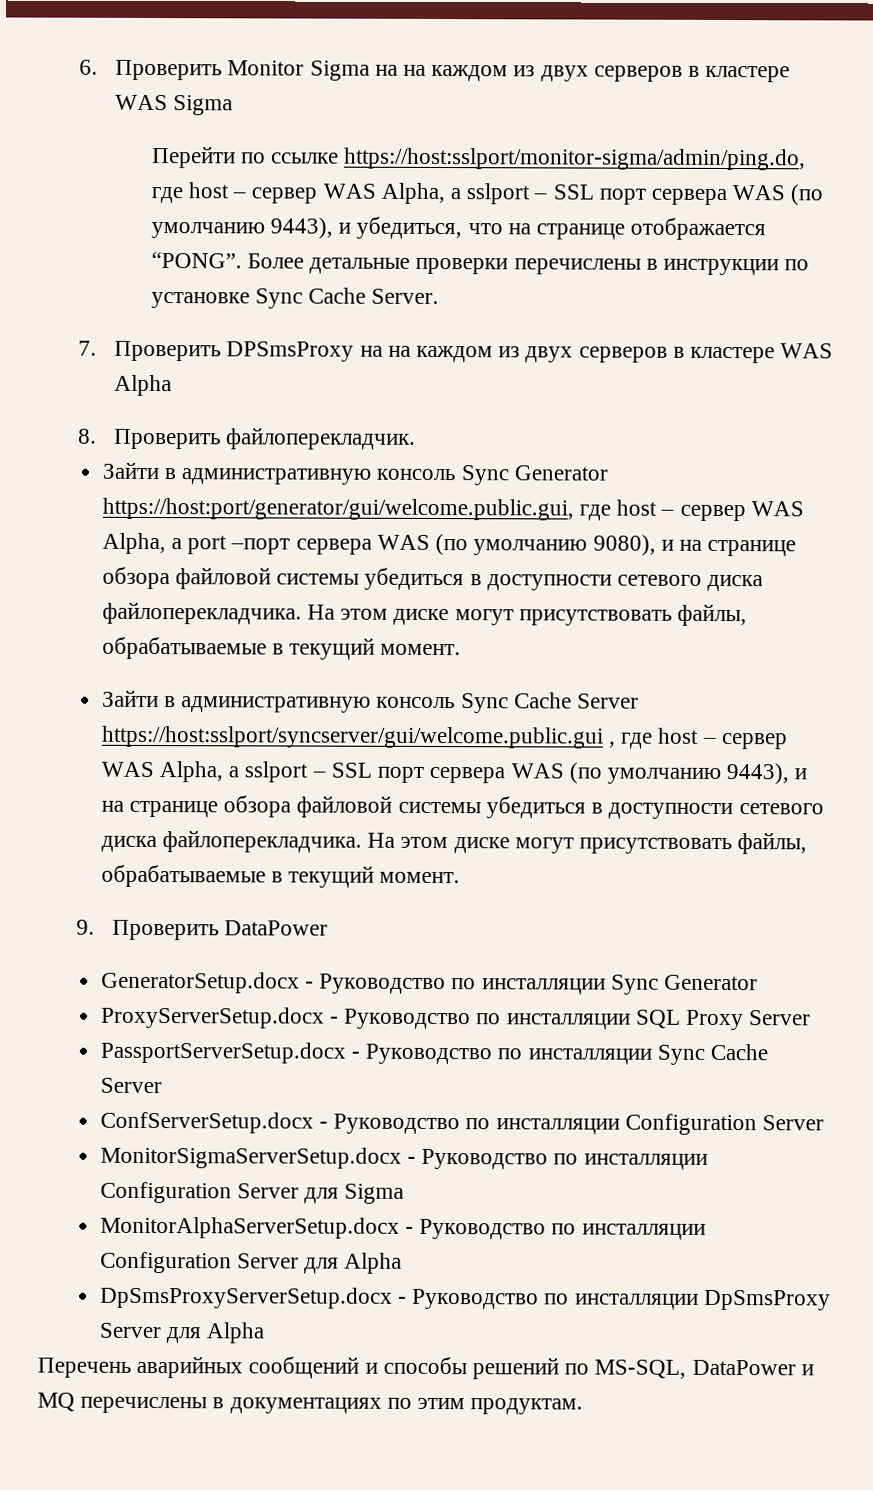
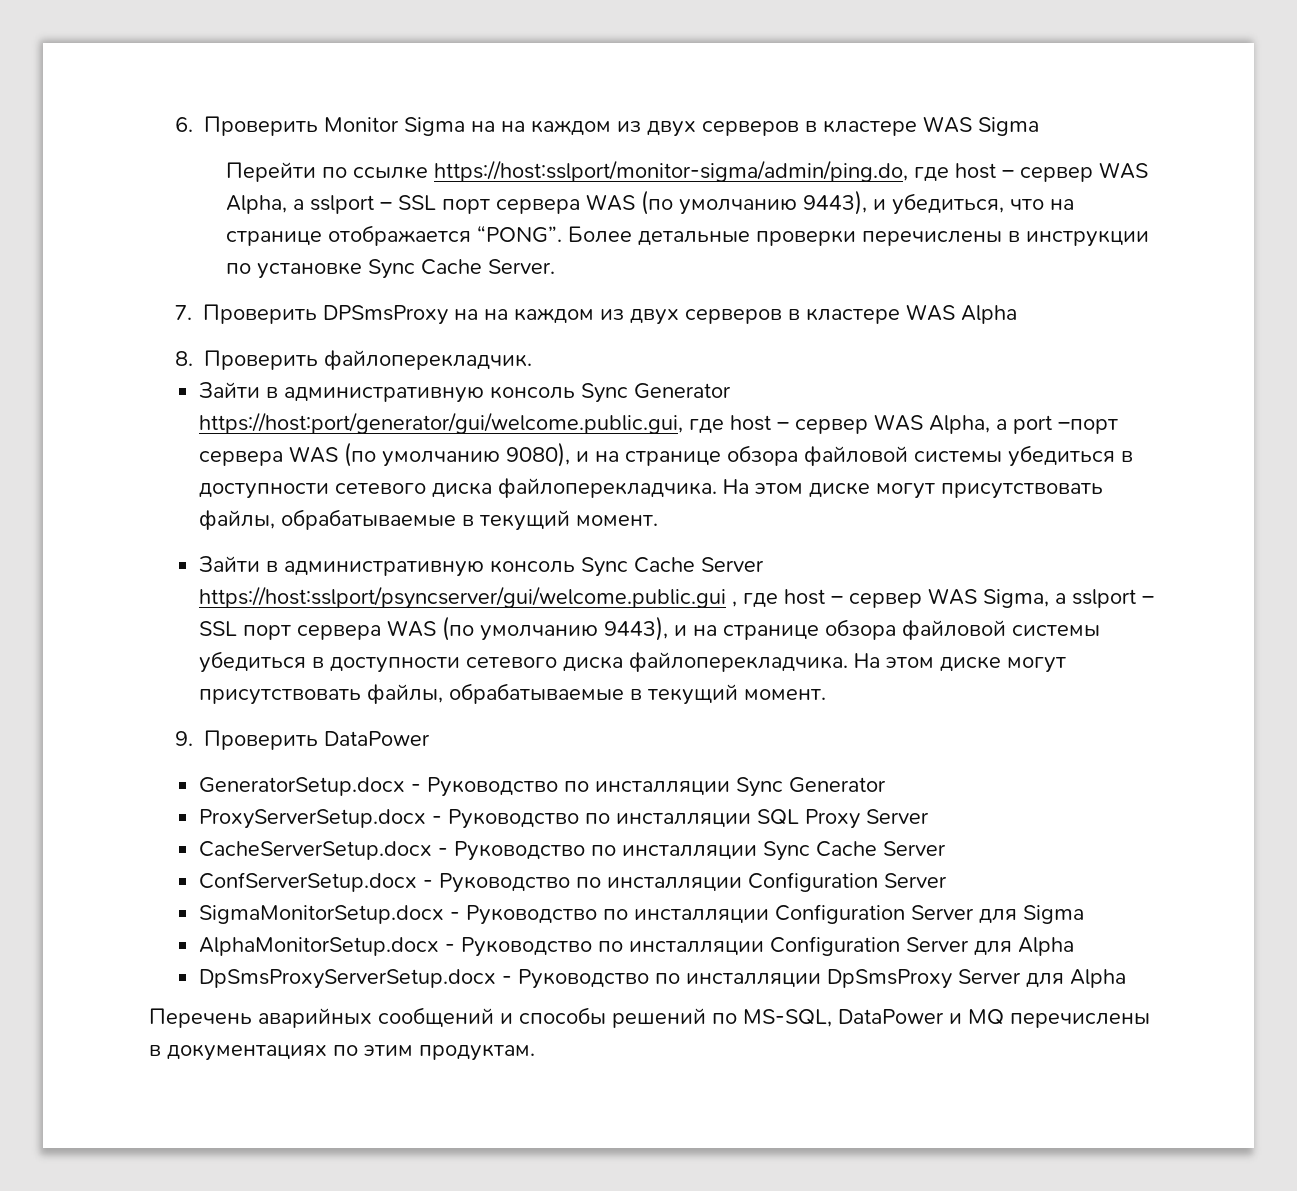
[100,725,604,749] https://host:sslport/syncserver/gui/welcome.public.gui -> [198,586,726,609] https://host:sslport/psyncserver/gui/welcome.public.gui
[159,761,224,783] Alpha, -> [982,589,1049,608] Sigma,
[99,1041,346,1064] PassportServerSetup.docx -> [198,841,432,860] CacheServerSetup.docx
[99,1146,402,1169] MonitorSigmaServerSetup.docx -> [198,905,444,924] SigmaMonitorSetup.docx
[99,1216,400,1239] MonitorAlphaServerSetup.docx -> [198,937,439,956] AlphaMonitorSetup.docx

